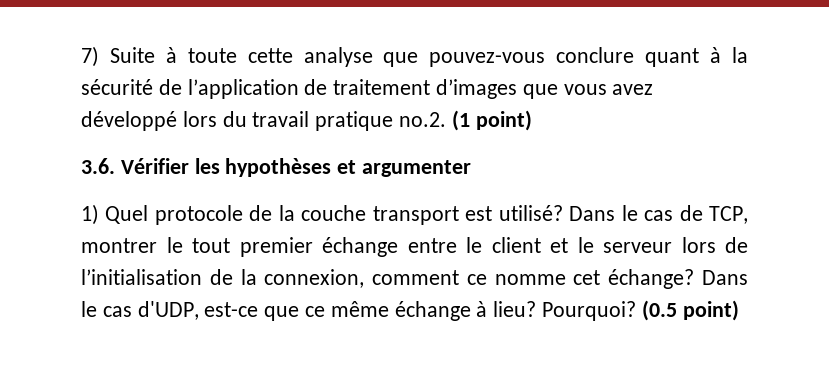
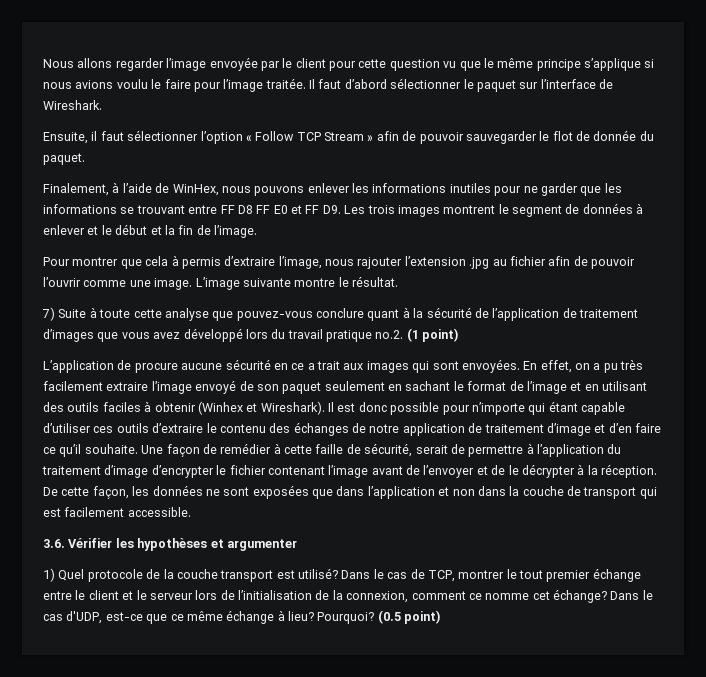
(81, 56) none -> [43,57,655,71] [43,78,613,92] [43,100,102,110] [43,130,654,144] [43,153,85,165] [43,182,622,196] [43,203,644,217] [43,224,257,238] [43,255,635,269] [43,276,398,290] Nous allons regarder l’image envoyée par le client pour cette question vu que le même principe s’applique si nous avions voulu le faire pour l’image traitée. Il faut d’abord sélectionner le paquet sur l’interface de Wireshark. // Ensuite, il faut sélectionner l’option « Follow TCP Stream » afin de pouvoir sauvegarder le flot de donnée du paquet. // Finalement, à l’aide de WinHex, nous pouvons enlever les informations inutiles pour ne garder que les informations se trouvant entre FF D8 FF E0 et FF D9. Les trois images montrent le segment de données à enlever et le début et la fin de l’image. // Pour montrer que cela à permis d’extraire l’image, nous rajouter l’extension .jpg au fichier afin de pouvoir l’ouvrir comme une image. L’image suivante montre le résultat. //
(532, 120) none -> [43,359,644,373] [43,380,647,394] [43,401,625,415] [43,422,661,436] [43,443,622,457] [42,464,657,478] [43,485,657,499] [43,507,191,517] // L’application de procure aucune sécurité en ce a trait aux images qui sont envoyées. En effet, on a pu très facilement extraire l’image envoyé de son paquet seulement en sachant le format de l’image et en utilisant des outils faciles à obtenir (Winhex et Wireshark). Il est donc possible pour n’importe qui étant capable d’utiliser ces outils d’extraire le contenu des échanges de notre application de traitement d’image et d’en faire ce qu’il souhaite. Une façon de remédier à cette faille de sécurité, serait de permettre à l’application du traitement d’image d’encrypter le fichier contenant l’image avant de l’envoyer et de le décrypter à la réception. De cette façon, les données ne sont exposées que dans l’application et non dans la couche de transport qui est facilement accessible.

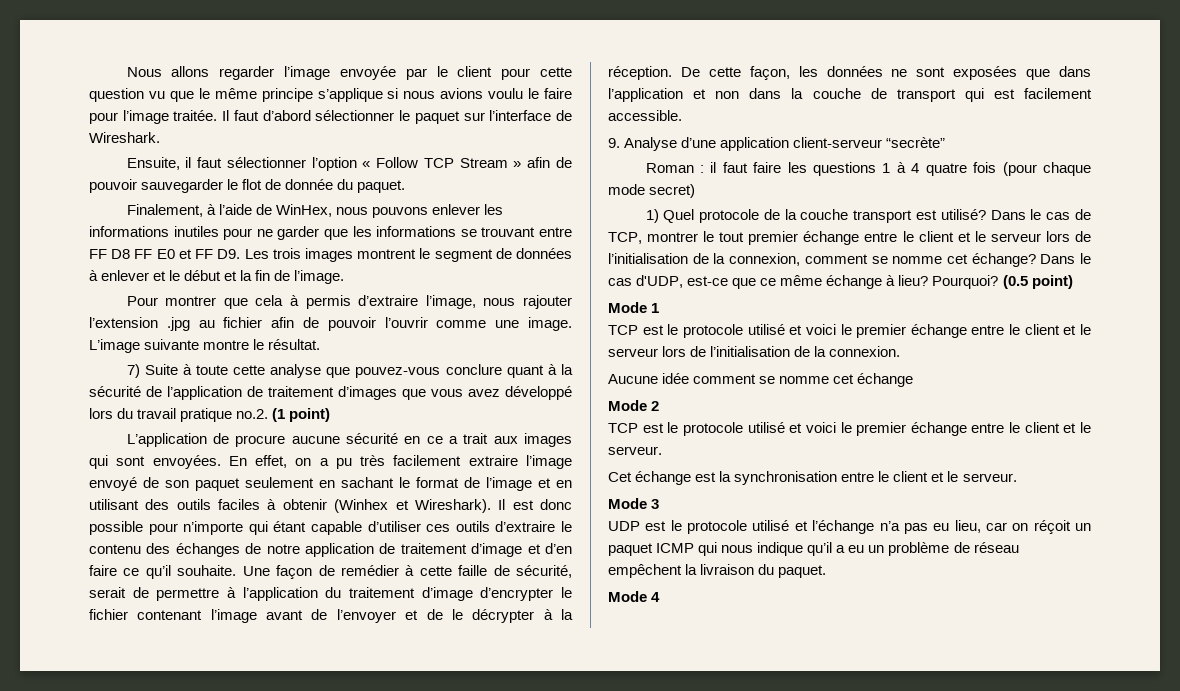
[43,538,297,551] 3.6. Vérifier les hypothèses et argumenter -> [608,137,946,151] [645,162,1092,176] [608,184,696,198] 9. Analyse d’une application client-serveur “secrète” // Roman : il faut faire les questions 1 à 4 quatre fois (pour chaque mode secret)
[468,593,482,600] ce -> [871,256,888,264] se
(442, 617) none -> [608,302,660,313] [608,324,1091,338] [608,346,901,357] [608,373,914,387] [608,400,660,411] [608,422,1091,436] [608,446,662,455] [608,471,1017,485] [608,498,660,509] [608,520,1091,534] [608,542,1019,556] [608,564,827,578] [608,591,661,602] // Mode 1 // TCP est le protocole utilisé et voici le premier échange entre le client et le serveur lors de l’initialisation de la connexion. // Aucune idée comment se nomme cet échange // Mode 2 // TCP est le protocole utilisé et voici le premier échange entre le client et le serveur. // Cet échange est la synchronisation entre le client et le serveur. // Mode 3 // UDP est le protocole utilisé et l’échange n’a pas eu lieu, car on réçoit un paquet ICMP qui nous indique qu’il a eu un problème de réseau empêchent la livraison du paquet. // Mode 4

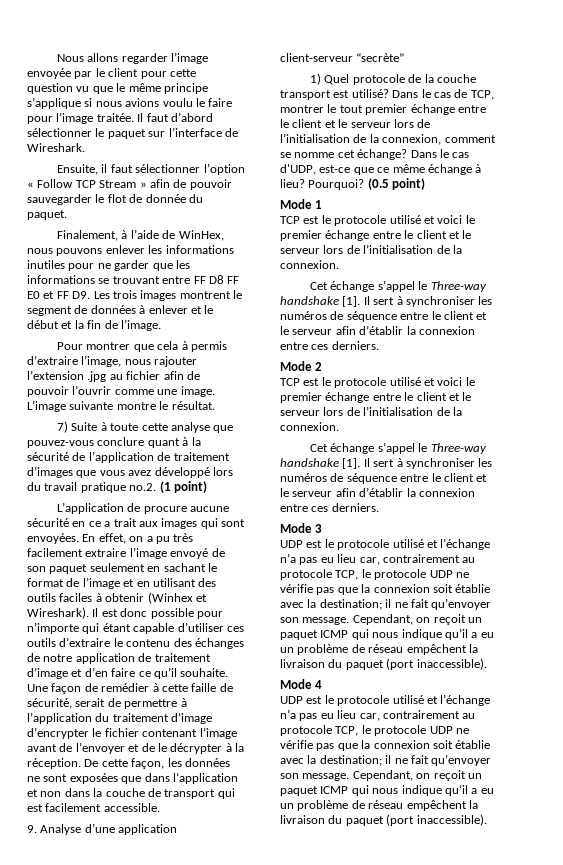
[645,162,1092,176] [608,184,696,198] // Roman : il faut faire les questions 1 à 4 quatre fois (pour chaque mode secret) -> (405, 57) none
[608,373,914,387] Aucune idée comment se nomme cet échange -> [310,280,487,292] [280,296,493,307] [280,311,488,322] [280,325,475,335] [280,341,379,350] Cet échange s’appel le Three-way handshake [1]. Il sert à synchroniser les numéros de séquence entre le client et le serveur afin d’établir la connexion entre ces derniers.
[608,446,662,455] [608,471,1017,485] serveur. // Cet échange est la synchronisation entre le client et le serveur. -> [280,406,462,416] [280,422,339,431] [310,442,487,454] [280,458,493,469] [280,473,488,484] [280,487,475,497] [280,503,379,512] serveur lors de l’initialisation de la connexion. // Cet échange s’appel le Three-way handshake [1]. Il sert à synchroniser les numéros de séquence entre le client et le serveur afin d’établir la connexion entre ces derniers.
[954,520,1071,534] lieu, car on réçoit -> [337,554,476,565] [280,569,469,580] [280,584,491,595] [280,598,492,610] [280,614,466,625] lieu car, contrairement au protocole TCP, le protocole UDP ne vérifie pas que la connexion soit établie avec la destination; il ne fait qu’envoyer son message. Cependant, on reçoit
[778,565,827,578] paquet. -> [345,658,487,670] paquet (port inaccessible).
(661, 597) none -> [280,694,491,706] [280,709,476,721] [280,725,469,736] [280,740,491,751] [280,754,492,766] [280,770,482,781] [280,784,494,796] [280,800,478,811] [280,814,487,826] // UDP est le protocole utilisé et l’échange n’a pas eu lieu car, contrairement au protocole TCP, le protocole UDP ne vérifie pas que la connexion soit établie avec la destination; il ne fait qu’envoyer son message. Cependant, on reçoit un paquet ICMP qui nous indique qu’il a eu un problème de réseau empêchent la livraison du paquet (port inaccessible).

